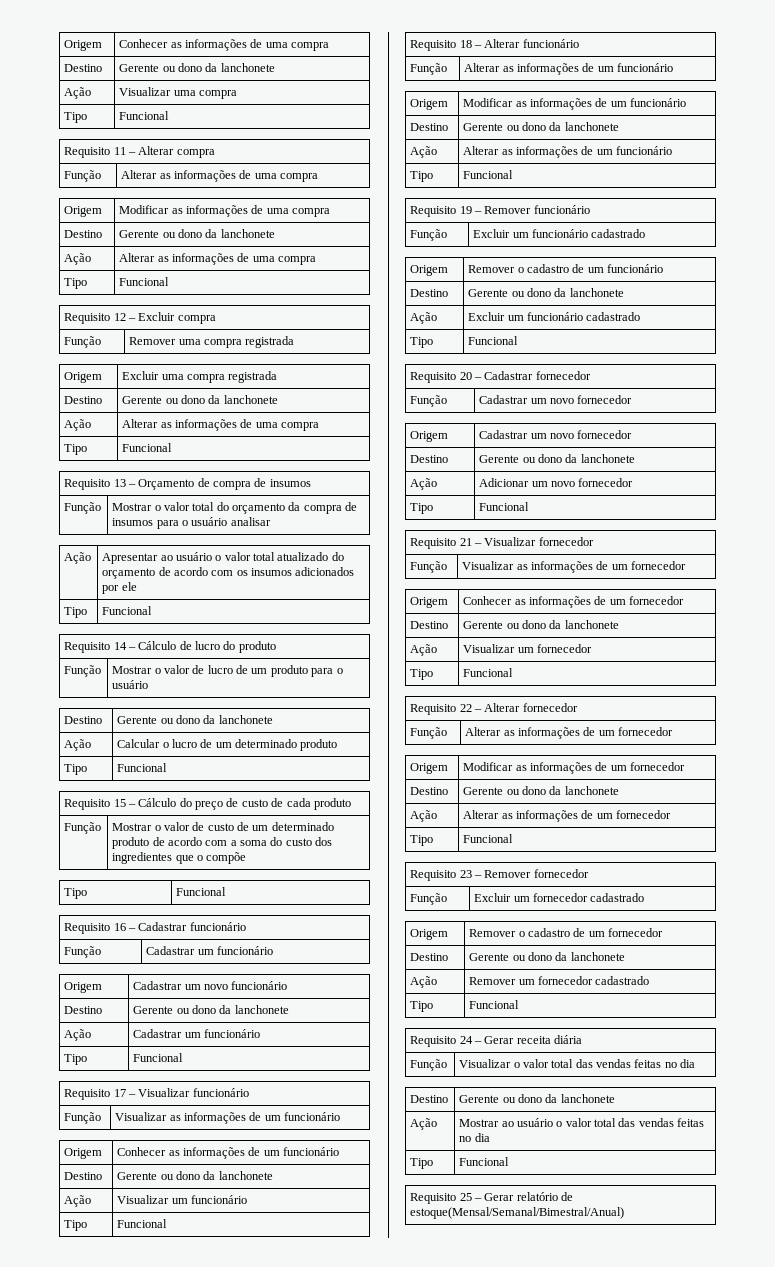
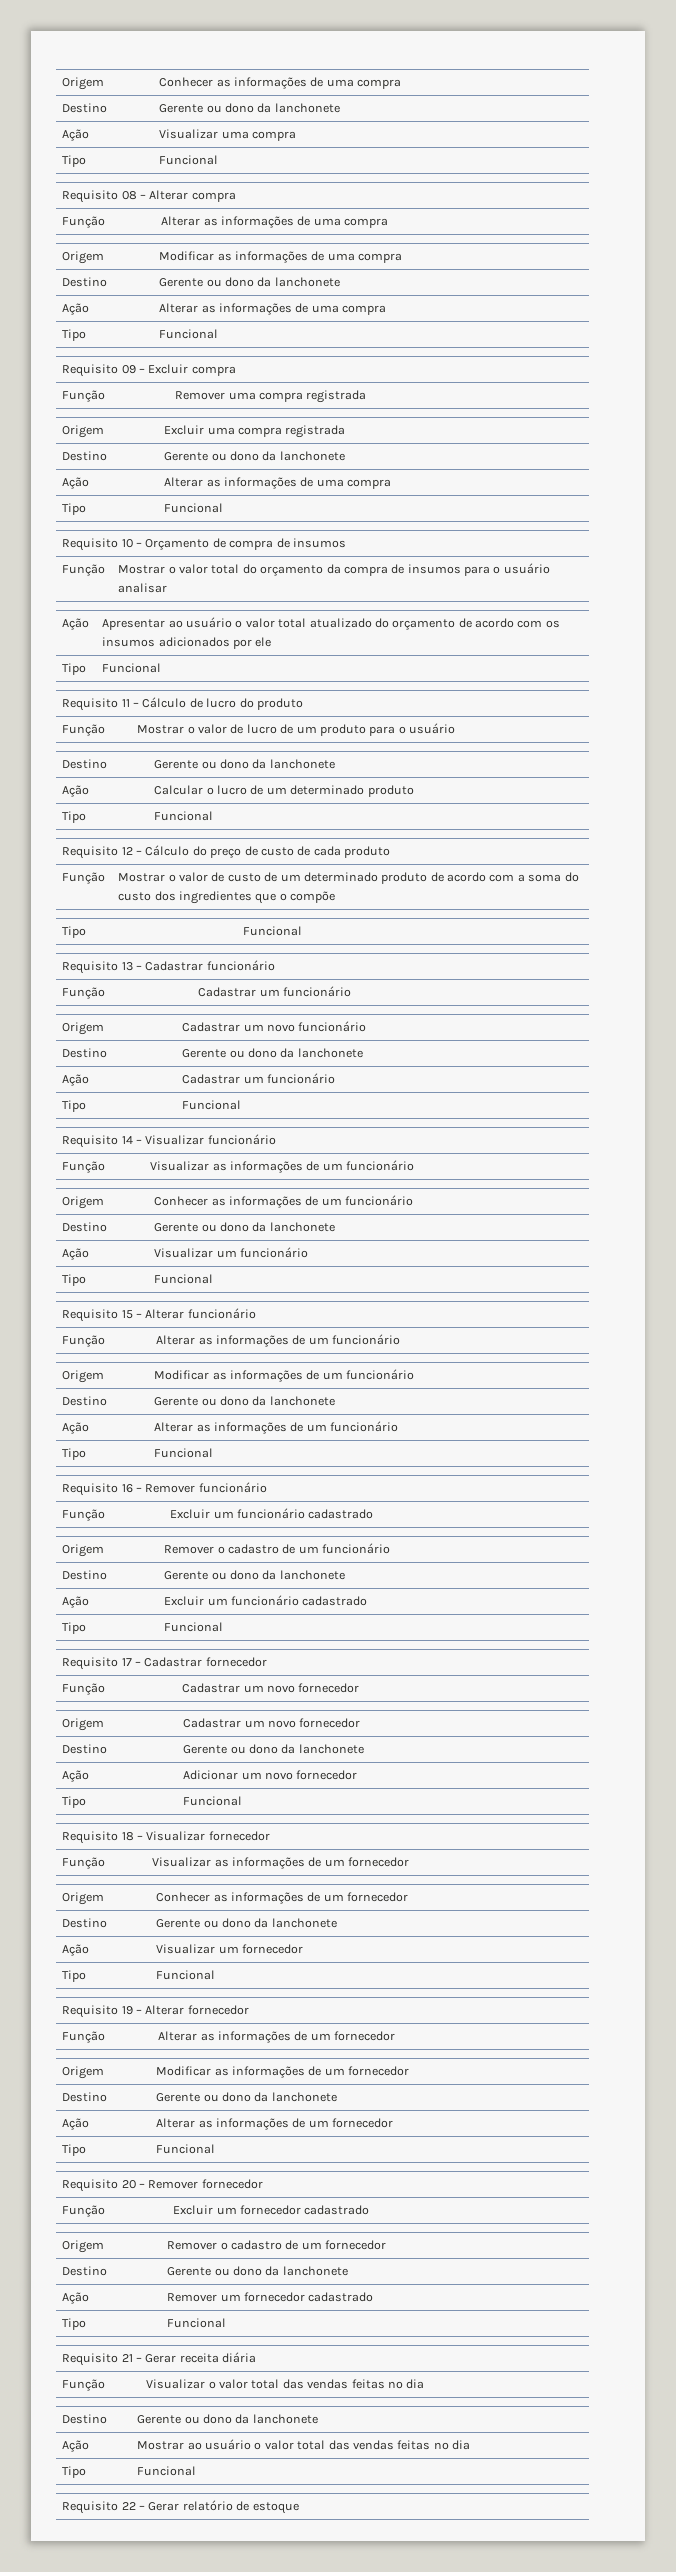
[113,147,126,155] 11 -> [121,191,137,200] 08
[113,313,126,321] 12 -> [121,365,136,374] 09
[113,479,126,487] 13 -> [121,539,133,548] 10
[113,642,127,650] 14 -> [121,699,130,707] 11
[113,799,126,807] 15 -> [121,847,133,855] 12
[113,923,126,931] 16 -> [121,962,133,971] 13
[113,1089,126,1097] 17 -> [121,1136,133,1144] 14
[459,40,472,48] 18 -> [121,1310,133,1319] 15
[459,206,472,214] 19 -> [121,1484,133,1493] 16
[459,372,472,380] 20 -> [121,1658,132,1666] 17
[459,538,472,546] 21 -> [121,1832,134,1841] 18
[459,704,472,712] 22 -> [121,2006,133,2015] 19
[459,870,472,878] 23 -> [121,2180,136,2189] 20
[459,1036,473,1044] 24 -> [121,2354,133,2362] 21
[459,1193,472,1201] 25 -> [121,2502,136,2510] 22
[410,1207,625,1219] estoque(Mensal/Semanal/Bimestral/Anual) -> [252,2502,299,2514] estoque

